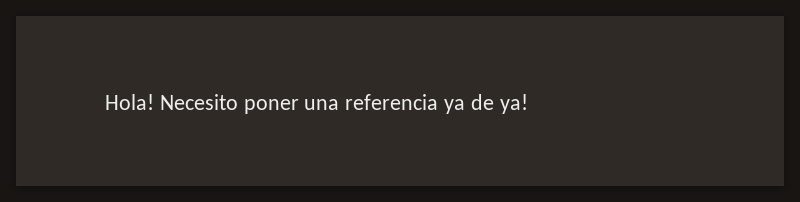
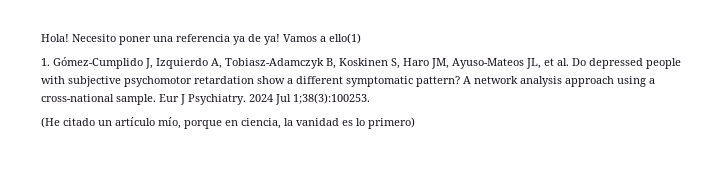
(528, 104) none -> [283,33,361,44] [41,57,681,69] [41,76,655,87] [41,93,370,105] [41,117,415,129] Vamos a ello(1) // 1. Gómez-Cumplido J, Izquierdo A, Tobiasz-Adamczyk B, Koskinen S, Haro JM, Ayuso-Mateos JL, et al. Do depressed people with subjective psychomotor retardation show a different symptomatic pattern? A network analysis approach using a cross-national sample. Eur J Psychiatry. 2024 Jul 1;38(3):100253. // (He citado un artículo mío, porque en ciencia, la vanidad es lo primero)

